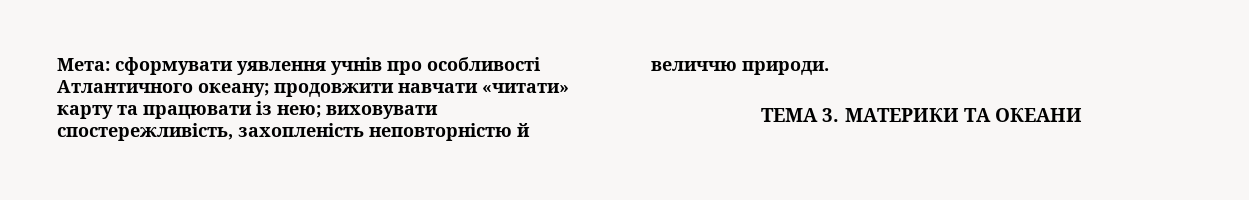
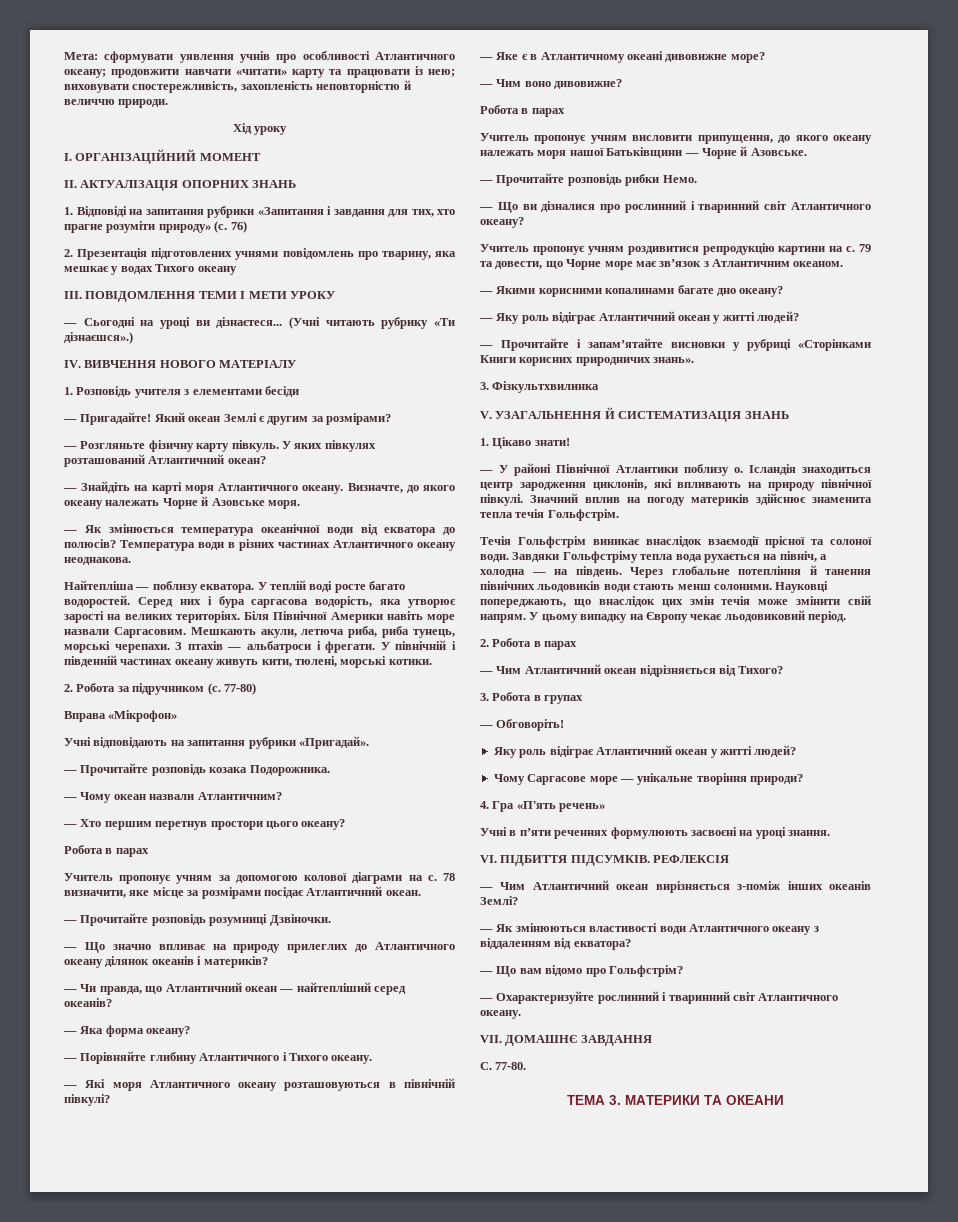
(829, 68) none -> [232,123,288,135] [64,149,261,164] [64,180,297,191] [64,206,455,218] [64,221,247,233] [64,248,457,260] [64,264,237,275] [64,291,335,302] [63,317,455,329] [64,332,133,344] [64,360,297,368] [64,386,299,398] [63,412,391,425] [63,440,376,452] [64,454,266,467] [63,481,456,494] [64,496,300,509] [63,524,455,536] [64,539,456,551] [64,557,131,565] [64,580,405,593] [64,595,456,608] [64,611,455,623] [64,626,455,638] [64,640,457,653] [64,655,432,668] [64,683,256,695] [64,710,178,722] [64,736,369,749] [63,763,330,776] [63,792,282,803] [63,819,346,830] [64,845,149,857] [64,872,456,884] [64,886,421,899] [63,913,331,926] [63,942,455,953] [64,956,268,968] [63,982,406,995] [64,998,112,1007] [63,1025,191,1037] [63,1051,373,1064] [63,1078,455,1091] [64,1094,110,1106] [479,51,765,63] [479,79,623,89] [480,105,565,117] [480,133,872,144] [480,146,807,159] [479,173,697,186] [479,200,871,213] [480,217,524,228] [480,243,871,255] [480,259,844,270] [479,285,784,297] [479,311,799,324] [479,338,871,351] [480,355,695,366] [480,381,600,393] [480,407,789,422] [480,437,570,449] [479,463,871,476] [480,479,872,491] [480,493,872,506] [480,509,619,521] [480,536,872,548] [480,551,827,563] [480,565,871,578] [480,581,829,593] [480,595,871,608] [480,610,846,623] [480,638,578,650] [479,664,784,677] [480,692,584,704] [479,719,565,731] [493,745,797,758] [493,773,803,785] [480,801,606,812] [480,827,830,839] [480,855,730,866] [479,880,871,893] [480,896,518,905] [479,923,819,935] [480,938,631,950] [479,965,683,977] [479,991,839,1004] [480,1010,521,1019] [480,1035,652,1046] [480,1062,527,1070] // Хід уроку // I. ОРГАНІЗАЦІЙНИЙ МОМЕНТ // II. АКТУАЛІЗАЦІЯ ОПОРНИХ ЗНАНЬ // 1. Відповіді на запитання рубрики «Запитання і завдання для тих, хто прагне розуміти природу» (с. 76) // 2. Презентація підготовлених учнями повідомлень про тварину, яка мешкає у водах Тихого океану // III. ПОВІДОМЛЕННЯ ТЕМИ І МЕТИ УРОКУ // — Сьогодні на уроці ви дізнаєтеся... (Учні читають рубрику «Ти дізнаєшся».) // IV. ВИВЧЕННЯ НОВОГО МАТЕРІАЛУ // 1. Розповідь учителя з елементами бесіди // — Пригадайте! Який океан Землі є другим за розмірами? // — Розгляньте фізичну карту півкуль. У яких півкулях розташований Атлантичний океан? // — Знайдіть на карті моря Атлантичного океану. Визначте, до якого океану належать Чорне й Азовське моря. // — Як змінюється температура океанічної води від екватора до полюсів? Температура води в різних частинах Атлантичного океану неоднакова. // Найтепліша — поблизу екватора. У теплій воді росте багато водоростей. Серед них і бура саргасова водорість, яка утворює зарості на великих територіях. Біля Північної Америки навіть море назвали Саргасовим. Мешкають акули, летюча риба, риба тунець, морські черепахи. З птахів — альбатроси і фрегати. У північній і південній частинах океану живуть кити, тюлені, морські котики. // 2. Робота за підручником (с. 77-80) // Вправа «Мікрофон» // Учні відповідають на запитання рубрики «Пригадай». // — Прочитайте розповідь козака Подорожника. // — Чому океан назвали Атлантичним? // — Хто першим перетнув простори цього океану? // Робота в парах // Учитель пропонує учням за допомогою колової діаграми на с. 78 визначити, яке місце за розмірами посідає Атлантичний океан. // — Прочитайте розповідь розумниці Дзвіночки. // — Що значно впливає на природу прилеглих до Атлантичного океану ділянок океанів і материків? // — Чи правда, що Атлантичний океан — найтепліший серед океанів? // — Яка форма океану? // — Порівняйте глибину Атлантичного і Тихого океану. // — Які моря Атлантичного океану розташовуються в північній півкулі? // — Яке є в Атлантичному океані дивовижне море? // — Чим воно дивовижне? // Робота в парах // Учитель пропонує учням висловити припущення, до якого океану належать моря нашої Батьківщини — Чорне й Азовське. // — Прочитайте розповідь рибки Немо. // — Що ви дізналися про рослинний і тваринний світ Атлантичного океану? // Учитель пропонує учням роздивитися репродукцію картини на с. 79 та довести, що Чорне море має зв’язок з Атлантичним океаном. // — Якими корисними копалинами багате дно океану? // — Яку роль відіграє Атлантичний океан у житті людей? // — Прочитайте і запам’ятайте висновки у рубриці «Сторінками Книги корисних природничих знань». // 3. Фізкультхвилинка // V. УЗАГАЛЬНЕННЯ Й СИСТЕМАТИЗАЦІЯ ЗНАНЬ // 1. Цікаво знати! // — У районі Північної Атлантики поблизу о. Ісландія знаходиться центр зародження циклонів, які впливають на природу північної півкулі. Значний вплив на погоду материків здійснює знаменита тепла течія Гольфстрім. // Течія Гольфстрім виникає внаслідок взаємодії прісної та солоної води. Завдяки Гольфстріму тепла вода рухається на північ, а холодна — на південь. Через глобальне потепління й танення північних льодовиків води стають менш солоними. Науковці попереджають, що внаслідок цих змін течія може змінити свій напрям. У цьому випадку на Європу чекає льодовиковий період. // 2. Робота в парах // — Чим Атлантичний океан відрізняється від Тихого? // 3. Робота в групах // — Обговоріть! // Яку роль відіграє Атлантичний океан у житті людей? // Чому Саргасове море — унікальне творіння природи? // 4. Гра «П'ять речень» // Учні в п’яти реченнях формулюють засвоєні на уроці знання. // VI. ПІДБИТТЯ ПІДСУМКІВ. РЕФЛЕКСІЯ // — Чим Атлантичний океан вирізняється з-поміж інших океанів Землі? // — Як змінюються властивості води Атлантичного океану з віддаленням від екватора? // — Що вам відомо про Гольфстрім? // — Охарактеризуйте рослинний і тваринний світ Атлантичного океану. // VII. ДОМАШНЄ ЗАВДАННЯ // С. 77-80.

